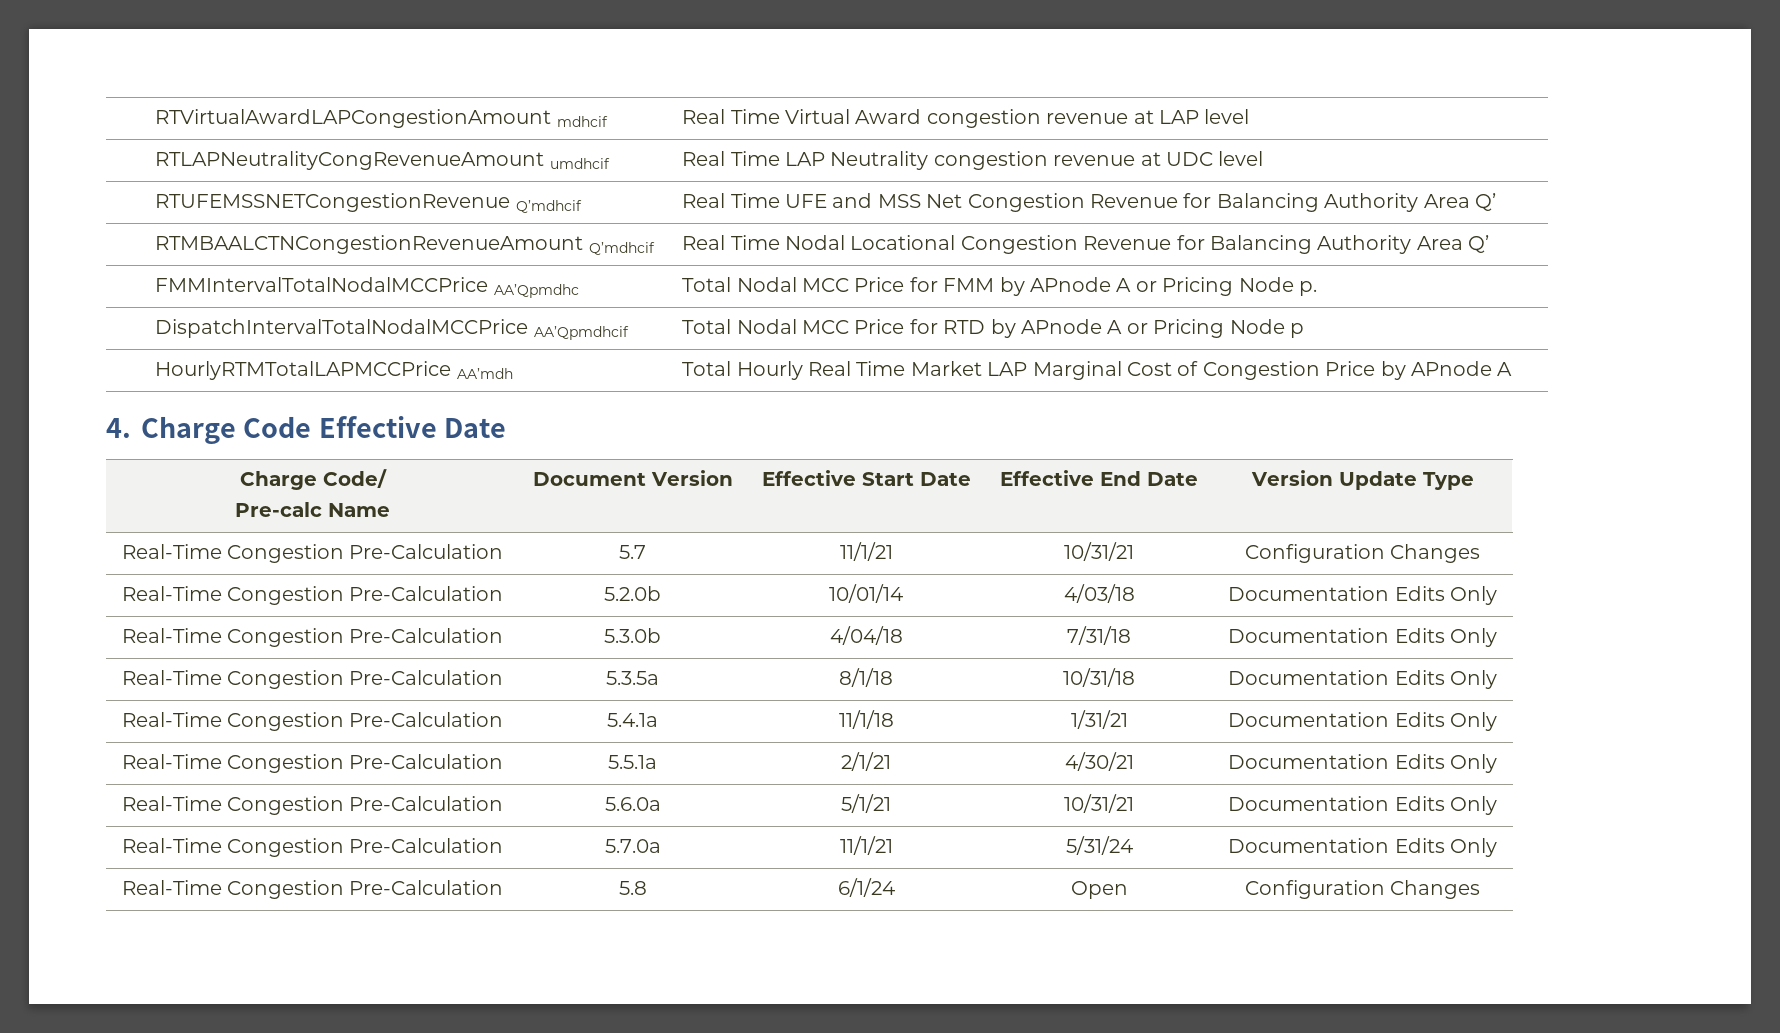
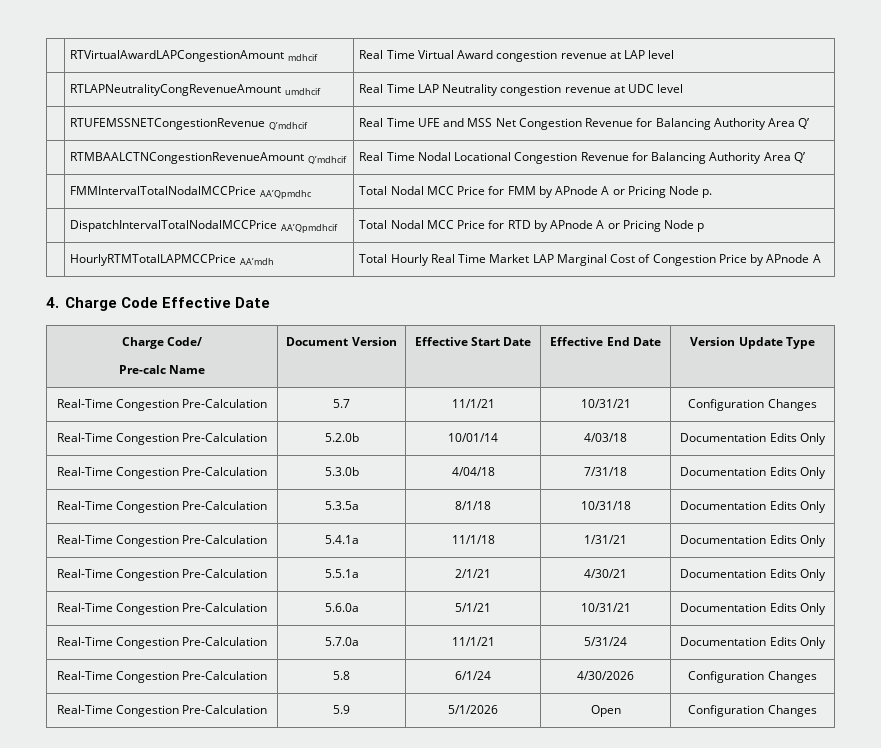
(895, 887) none -> [577,671,634,680] [688,671,817,683] [56,705,268,717] [333,705,350,714] [448,705,498,714] | 4/30/2026 | Configuration Changes // Real-Time Congestion Pre-Calculation | 5.9 | 5/1/2026

